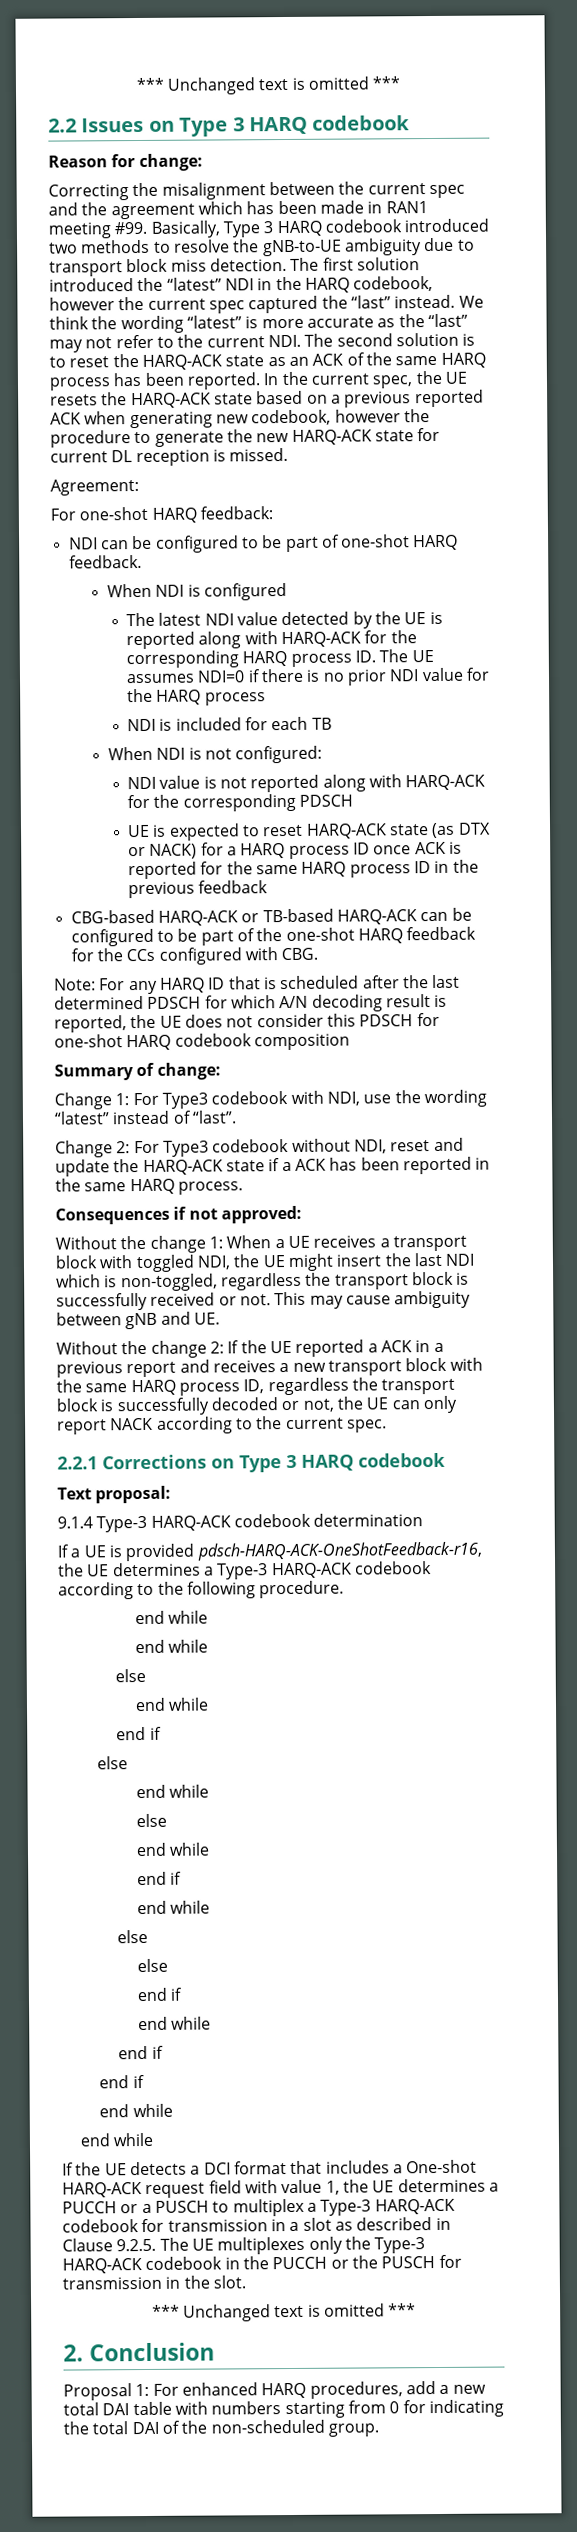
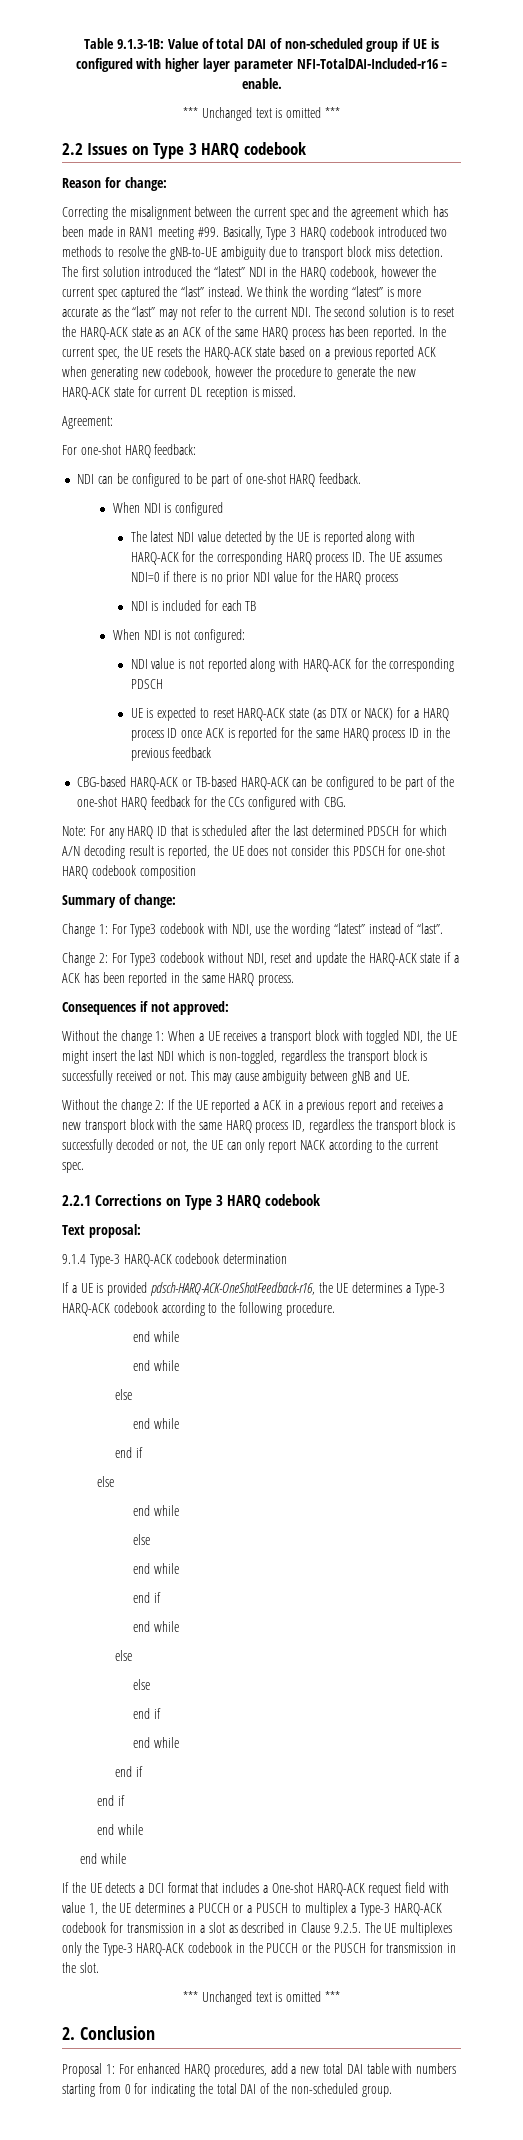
(135, 84) none -> [84,38,439,52] [75,58,448,72] [241,78,282,89] Table 9.1.3-1B: Value of total DAI of non-scheduled group if UE is configured with higher layer parameter NFI-TotalDAI-Included-r16 = enable. //

